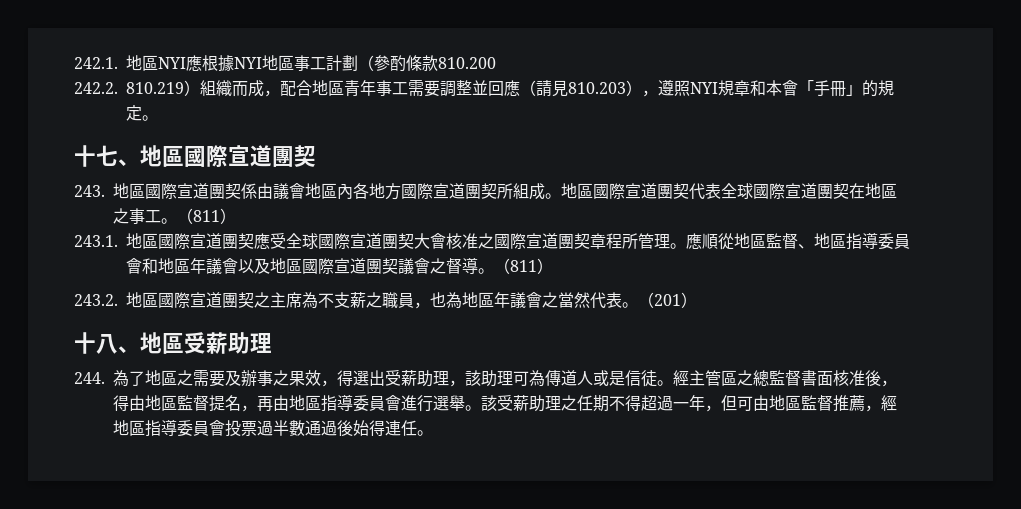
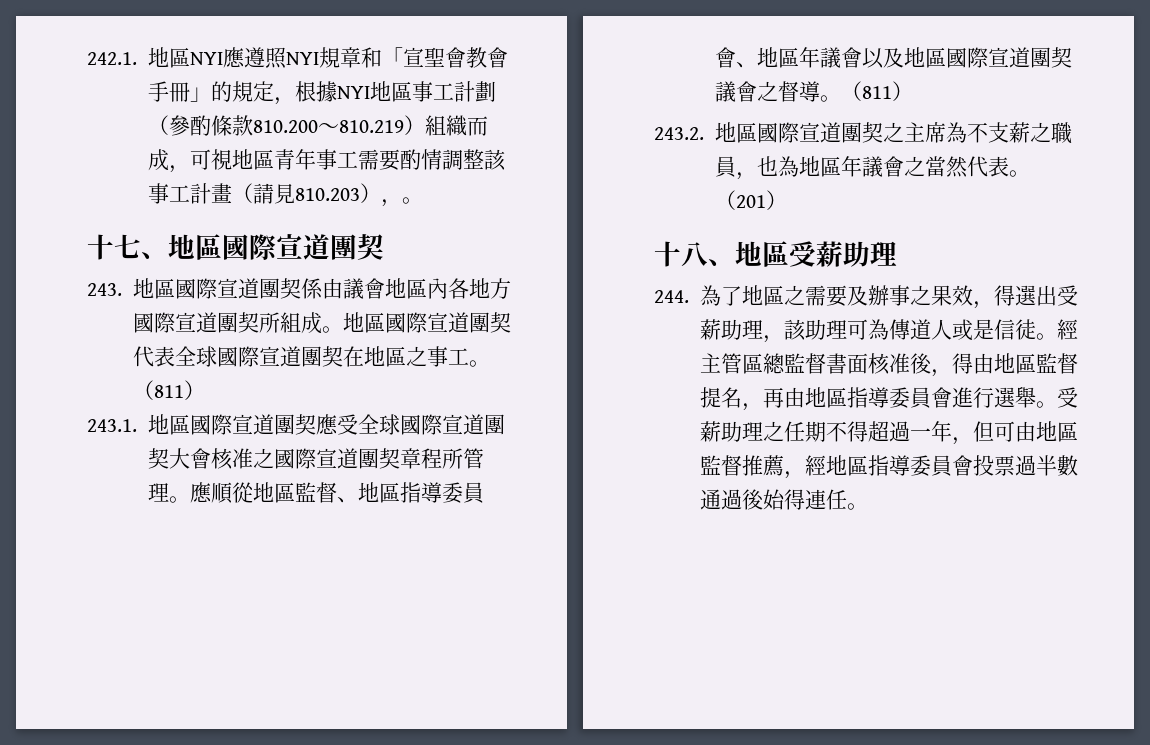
(202, 63) none -> [243,47,508,69] [147,81,295,105] 遵照NYI規章和「宣聖會教會手冊」的規定，
[74,82,118,94] // 242.2. -> [317,123,339,133] ～
[280,80,312,96] 配合 -> [189,149,232,170] 可視
[440,80,894,97] [126,105,142,121] 調整並回應（請見810.203），遵照NYI規章和本會「手冊」的規定 -> [399,149,506,171] [147,183,402,207] 酌情調整該事工計畫（請見810.203），
[142,258,158,274] 和 -> [735,62,757,68] 、
[737,370,753,386] 之 -> (763, 363) none
[481,395,497,411] 該 -> (1057, 404) none

